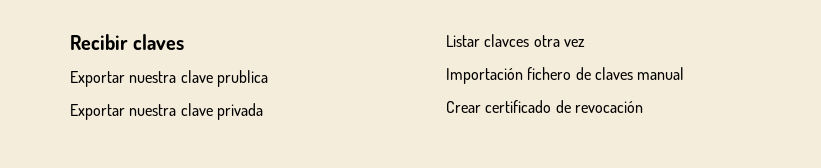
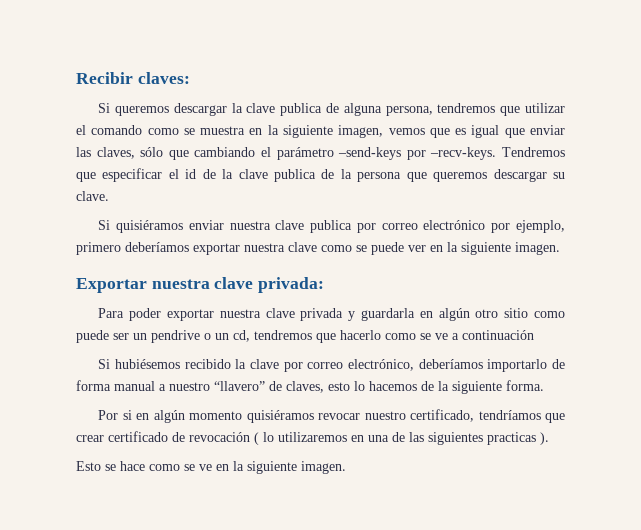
[133,34,185,50] [70,70,268,87] [70,104,125,120] claves // Exportar nuestra clave prublica // Exportar -> [137,72,190,84] [98,103,565,116] [76,125,565,138] [76,147,565,160] [76,168,565,182] [76,191,109,201] [98,220,565,233] [76,242,560,255] [76,277,325,293] [98,308,214,321] claves: // Si queremos descargar la clave publica de alguna persona, tendremos que utilizar el comando como se muestra en la siguiente imagen, vemos que es igual que enviar las claves, sólo que cambiando el parámetro –send-keys por –recv-keys. Tendremos que especificar el id de la clave publica de la persona que queremos descargar su clave. // Si quisiéramos enviar nuestra clave publica por correo electrónico por ejemplo, primero deberíamos exportar nuestra clave como se puede ver en la siguiente imagen. // Exportar nuestra clave privada: // Para poder exportar
[446,34,585,47] [446,67,685,84] [446,100,643,113] // Listar clavces otra vez // Importación fichero de claves manual // Crear certificado de revocación -> [348,308,565,321] [76,330,534,343] [98,359,566,372] [76,380,544,394] [98,409,566,423] [76,431,549,445] [76,461,346,474] y guardarla en algún otro sitio como puede ser un pendrive o un cd, tendremos que hacerlo como se ve a continuación // Si hubiésemos recibido la clave por correo electrónico, deberíamos importarlo de forma manual a nuestro “llavero” de claves, esto lo hacemos de la siguiente forma. // Por si en algún momento quisiéramos revocar nuestro certificado, tendríamos que crear certificado de revocación ( lo utilizaremos en una de las siguientes practicas ). // Esto se hace como se ve en la siguiente imagen.

